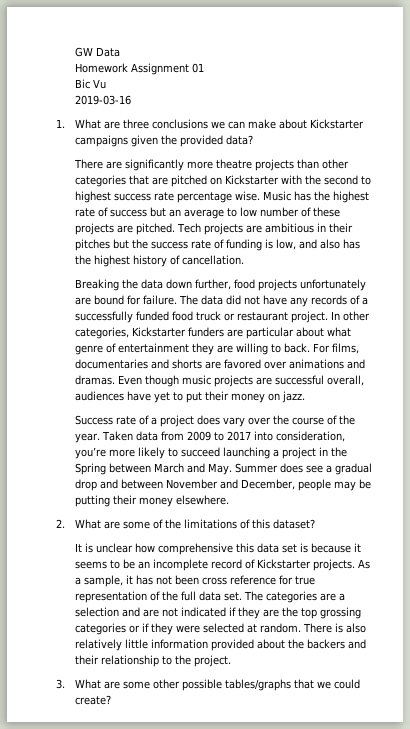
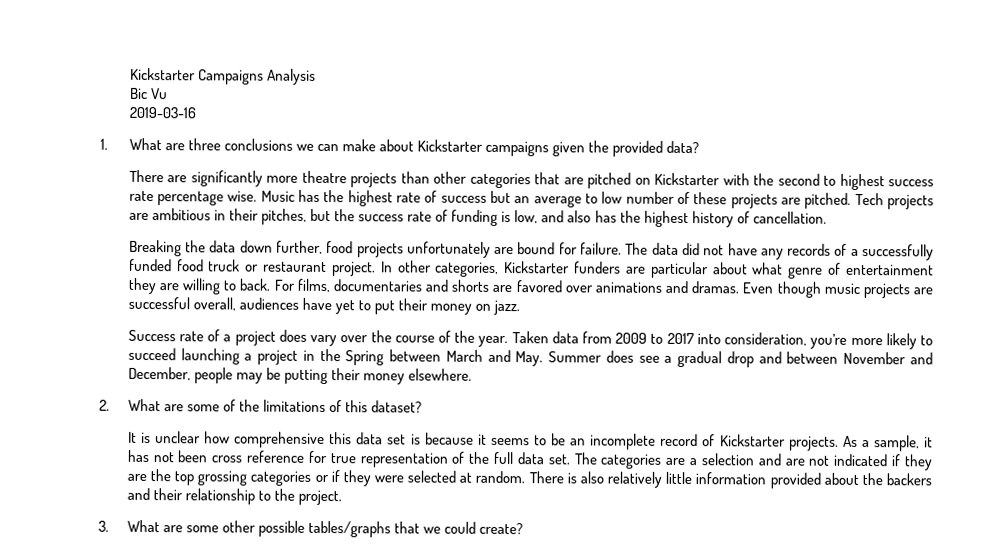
[75,47,121,57] [75,63,205,75] GW Data // Homework Assignment 01 -> [129,67,316,85] Kickstarter Campaigns Analysis
[75,239,111,251] pitches -> [260,208,307,225] pitches,

